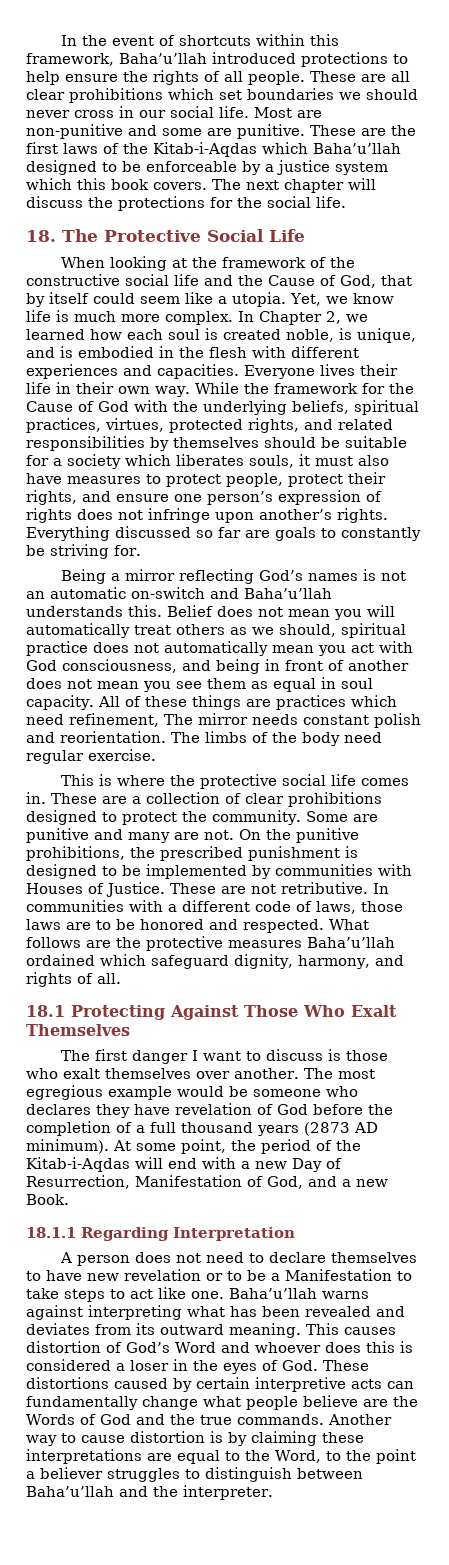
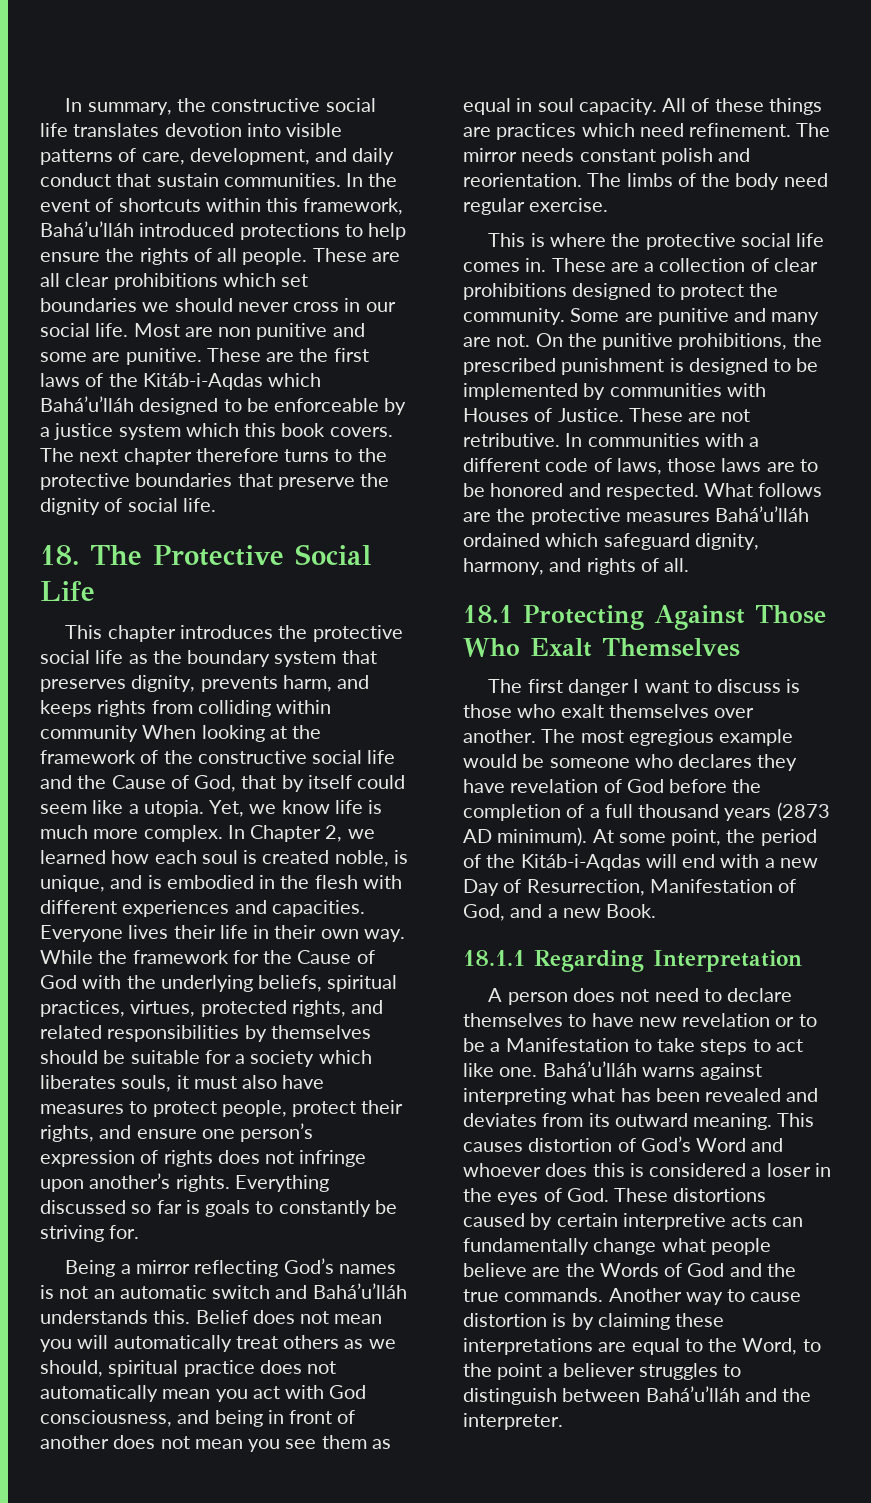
[61,35,78,46] In -> [65,98,376,115] [40,123,343,137] [40,148,395,165] [40,173,364,187] In summary, the constructive social life translates devotion into visible patterns of care, development, and daily conduct that sustain communities. In
[119,53,207,64] Baha’u’llah -> [40,221,134,237] Bahá’u’lláh
[26,124,123,139] non-punitive -> [218,323,328,340] non punitive
[153,142,401,157] Kitab-i-Aqdas which Baha’u’llah -> [142,373,322,390] [40,396,134,412] Kitáb-i-Aqdas which Bahá’u’lláh
[348,178,376,190] [26,196,262,211] will discuss the protections for the -> [195,448,387,462] [40,473,390,490] [40,498,123,515] therefore turns to the protective boundaries that preserve the dignity of
(305, 235) none -> [65,625,403,642] [40,650,377,667] [40,675,370,692] [40,700,332,717] [40,725,138,742] This chapter introduces the protective social life as the boundary system that preserves dignity, prevents harm, and keeps rights from colliding within community
[245,530,270,538] are -> [185,1200,200,1214] is
[131,587,332,599] on-switch and Baha’u’llah -> [212,1283,407,1299] switch and Bahá’u’lláh
[69,713,159,727] refinement, -> [689,123,792,137] refinement.
[307,937,395,948] Baha’u’llah -> [715,506,810,522] Bahá’u’lláh
[26,1157,130,1172] Kitab-i-Aqdas -> [520,854,641,871] Kitáb-i-Aqdas
[229,1288,317,1299] Baha’u’llah -> [542,1061,637,1077] Bahá’u’lláh
[26,1486,114,1497] Baha’u’llah -> [645,1386,740,1402] Bahá’u’lláh

